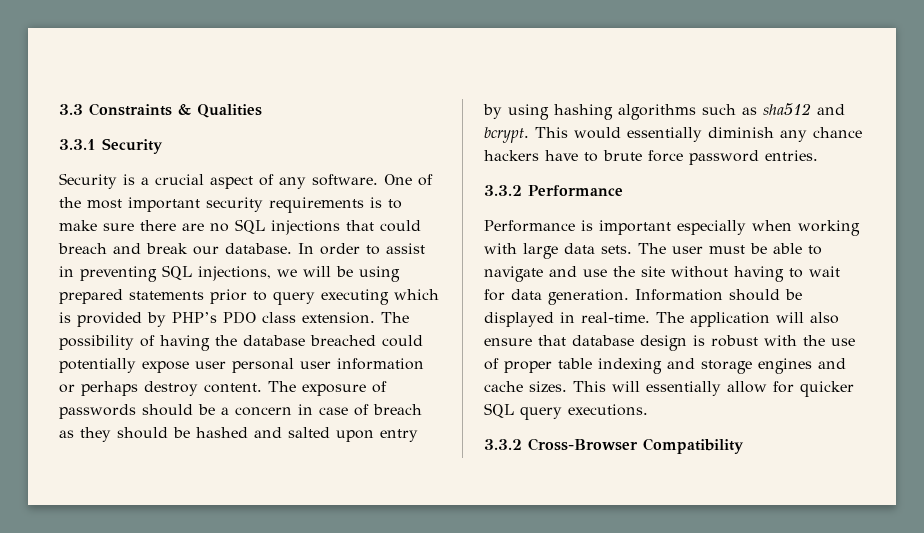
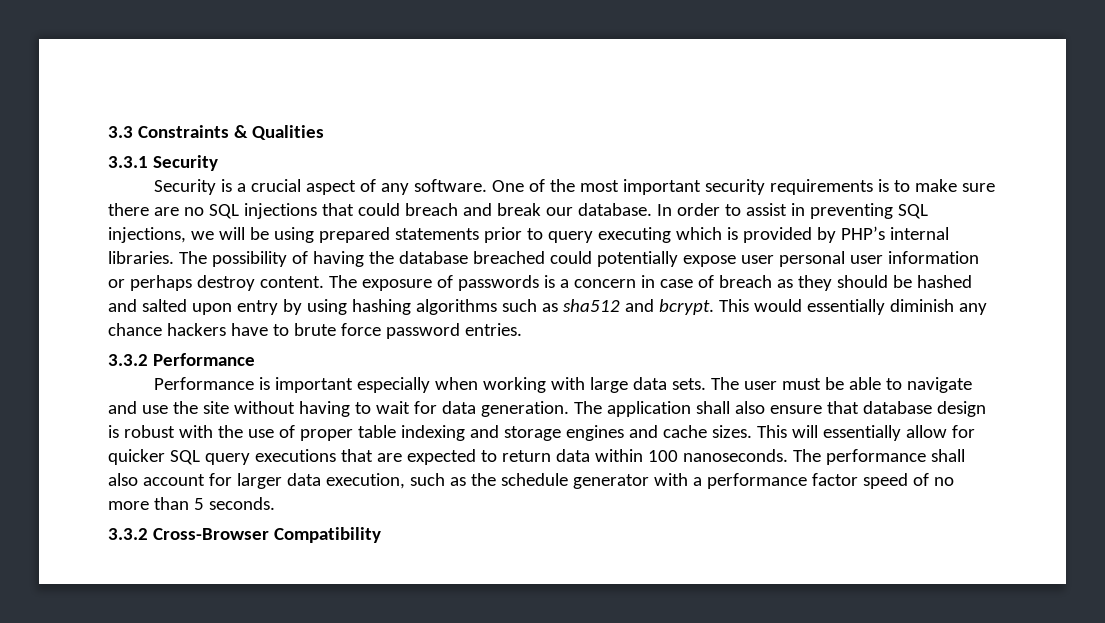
[223,311,375,324] PDO class extension. -> [889,227,949,240] [108,251,174,264] internal libraries.
[142,404,215,416] should be -> [543,275,555,288] is
[635,289,802,301] [484,312,650,327] Information should be displayed in real-time. -> (569, 409) none
[776,312,804,323] will -> [695,401,730,414] shall
[568,404,648,416] executions. -> [254,449,965,465] [108,473,954,489] [108,497,275,510] executions that are expected to return data within 100 nanoseconds. The performance shall also account for larger data execution, such as the schedule generator with a performance factor speed of no more than 5 seconds.

